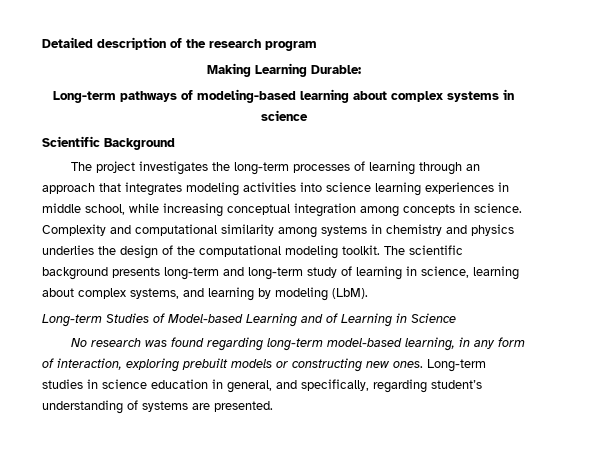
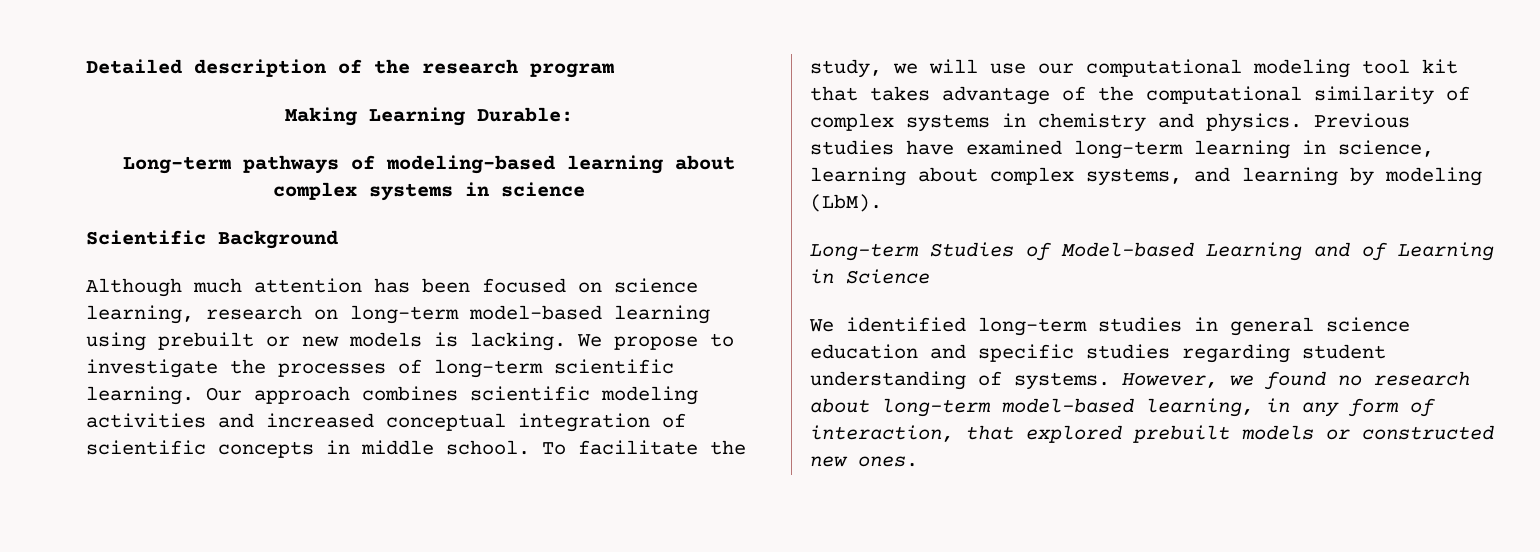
[70,161,480,175] [42,182,509,196] [42,203,522,217] [42,224,514,238] [42,245,463,259] [42,266,352,280] The project investigates the long-term processes of learning through an approach that integrates modeling activities into science learning experiences in middle school, while increasing conceptual integration among concepts in science. Complexity and computational similarity among systems in chemistry and physics underlies the design of the computational modeling toolkit. The scientific background presents long-term and long-term study of -> [86,278,698,297] [86,305,710,324] [86,332,734,351] [86,359,674,378] [86,386,698,405] [86,413,686,432] [86,440,746,458] [810,59,1458,78] [810,86,1470,105] [810,113,1410,132] [810,140,1183,159] Although much attention has been focused on science learning, research on long-term model-based learning using prebuilt or new models is lacking. We propose to investigate the processes of long-term scientific learning. Our approach combines scientific modeling activities and increased conceptual integration of scientific concepts in middle school. To facilitate the study, we will use our computational modeling tool kit that takes advantage of the computational similarity of complex systems in chemistry and physics. Previous studies have examined long-term
[70,337,263,351] No research was found regarding -> [809,317,1410,336] [810,344,1386,363] [810,371,1470,390] [810,398,870,413] We identified long-term studies in general science education and specific studies regarding student understanding of systems. However, we found no research about
[126,358,179,372] exploring -> [966,425,1122,443] that explored
[292,358,362,372] constructing -> [1362,425,1494,440] constructed
[427,359,486,372] [42,379,482,393] [42,400,273,414] Long-term studies in science education in general, and specifically, regarding student’s understanding of systems are presented. -> (918, 461) none

